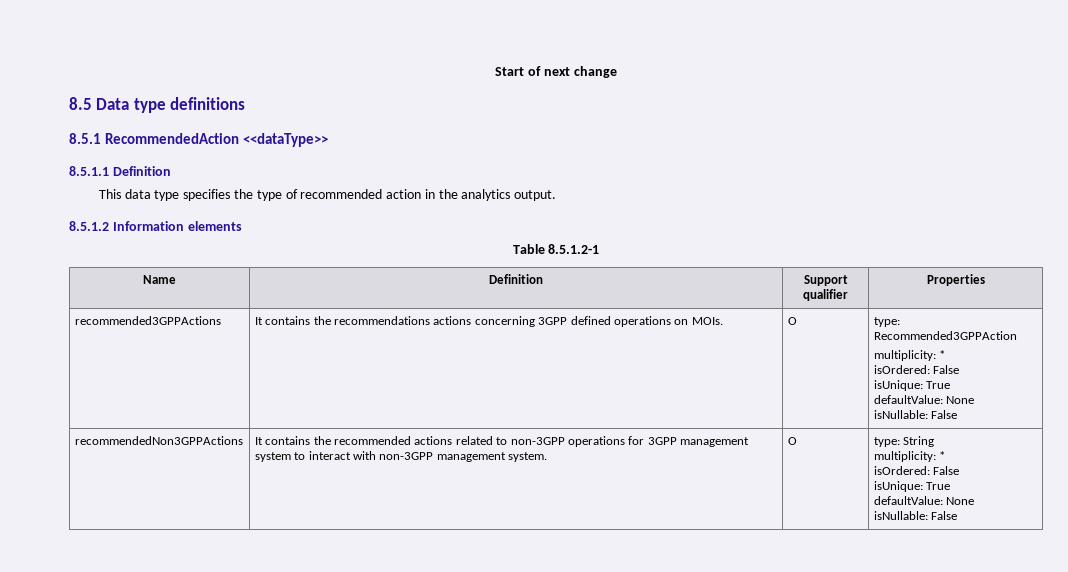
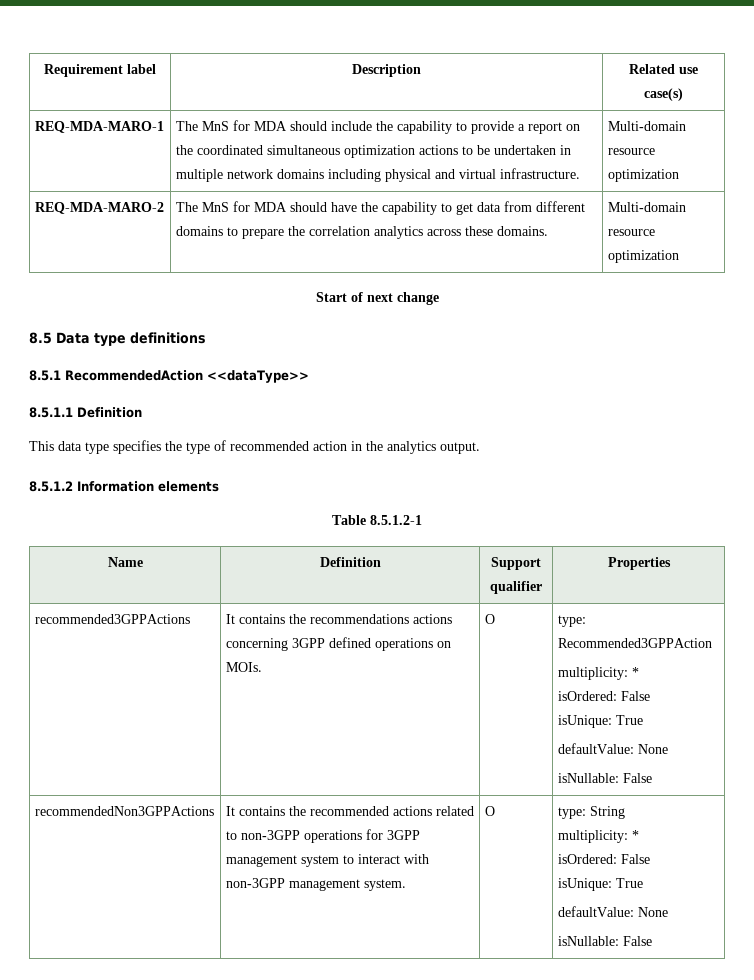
(495, 71) none -> [44,64,156,77] [352,64,421,77] [629,64,698,74] [644,88,683,101] [34,121,164,133] [175,120,580,134] [175,145,571,158] [175,168,580,182] [607,121,686,131] [607,148,655,155] [607,169,679,182] [34,202,164,214] [175,201,585,215] [175,226,548,239] [607,202,686,212] [607,229,655,236] [607,250,679,263] Requirement label | Description | Related use case(s) // REQ-MDA-MARO-1 | The MnS for MDA should include the capability to provide a report on the coordinated simultaneous optimization actions to be undertaken in multiple network domains including physical and virtual infrastructure. | Multi-domain resource optimization // REQ-MDA-MARO-2 | The MnS for MDA should have the capability to get data from different domains to prepare the correlation analytics across these domains. | Multi-domain resource optimization //

